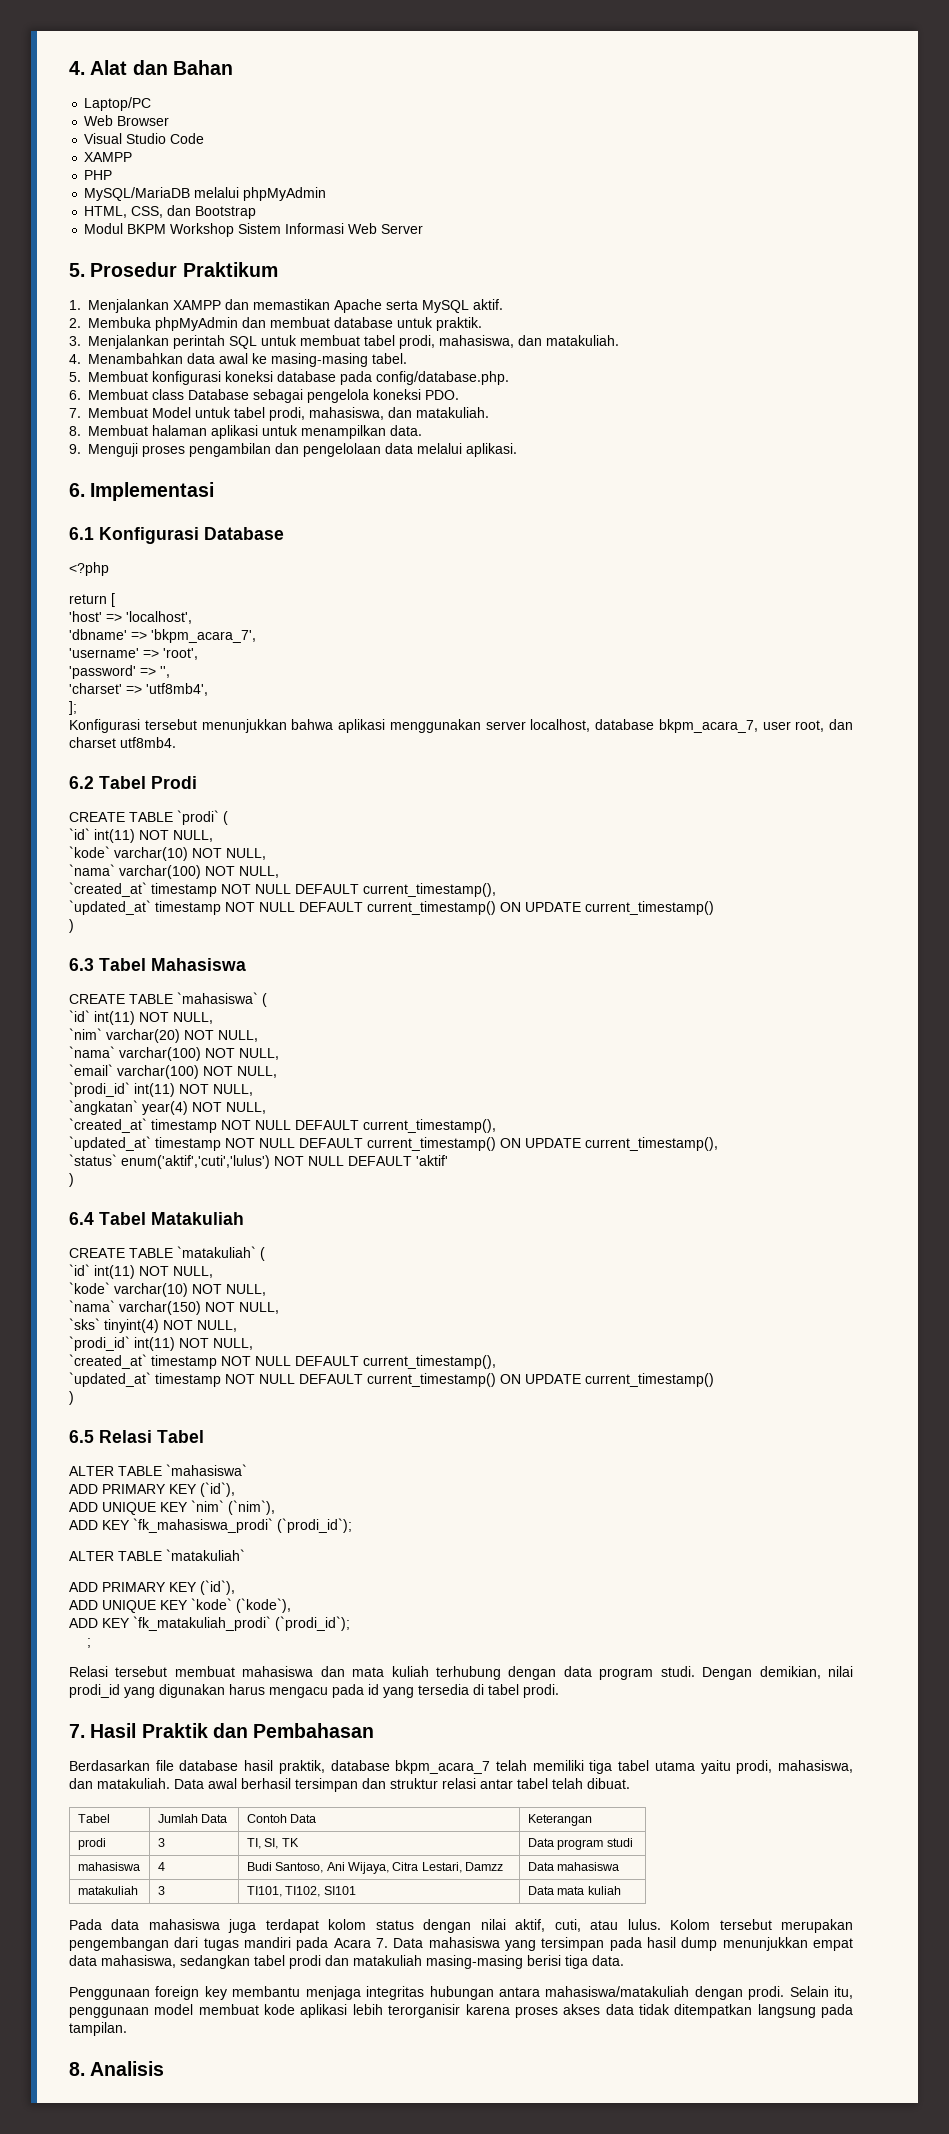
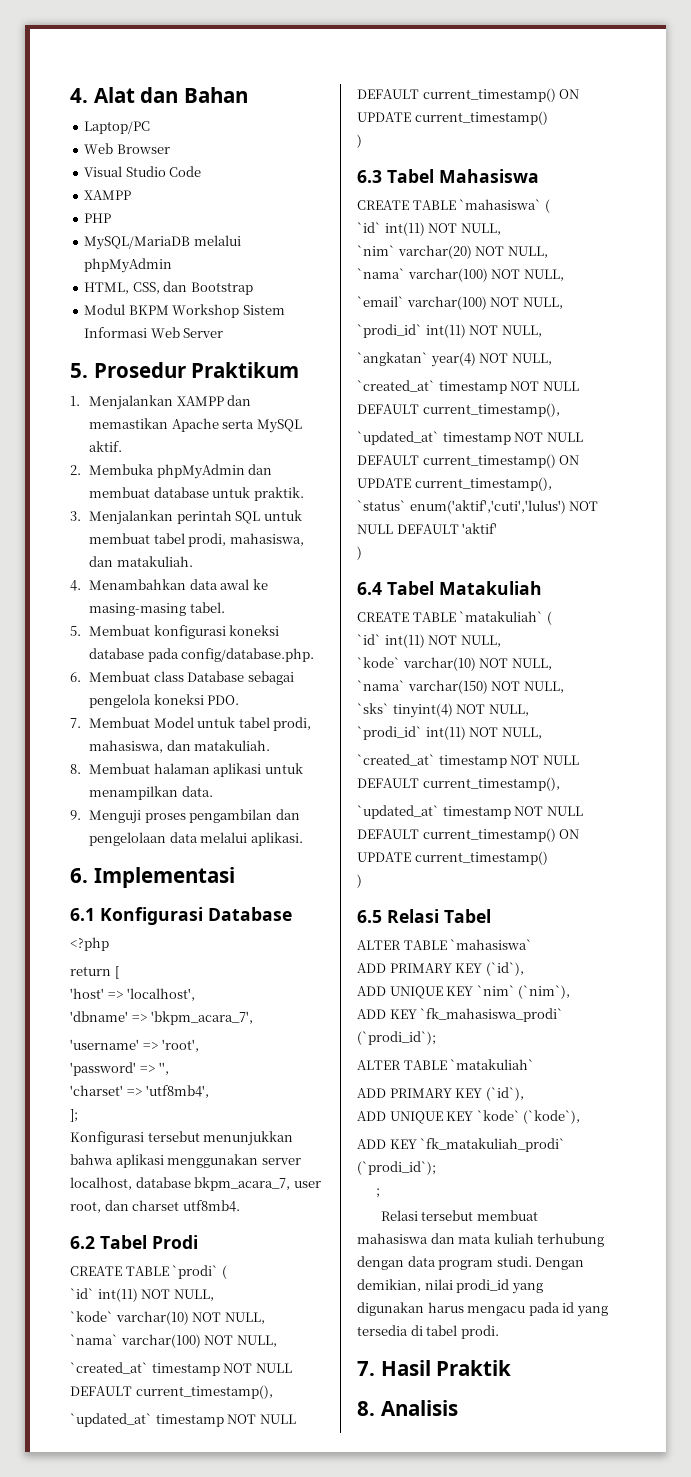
[212,1723,375,1738] [69,1760,853,1774] [69,1778,630,1792] [77,1814,110,1823] [157,1814,228,1823] [246,1814,317,1823] [527,1814,592,1826] [77,1838,106,1850] [157,1838,165,1847] [246,1838,299,1849] [527,1838,633,1850] [77,1862,140,1871] [157,1862,165,1871] [246,1862,504,1874] [527,1862,620,1871] [77,1886,138,1895] [157,1886,165,1895] [246,1886,356,1897] [527,1886,621,1895] [69,1919,853,1933] [69,1937,854,1951] [69,1955,624,1969] [69,1986,853,2000] [69,2004,853,2018] [69,2022,127,2036] dan Pembahasan // Berdasarkan file database hasil praktik, database bkpm_acara_7 telah memiliki tiga tabel utama yaitu prodi, mahasiswa, dan matakuliah. Data awal berhasil tersimpan dan struktur relasi antar tabel telah dibuat. // Tabel | Jumlah Data | Contoh Data | Keterangan // prodi | 3 | TI, SI, TK | Data program studi // mahasiswa | 4 | Budi Santoso, Ani Wijaya, Citra Lestari, Damzz | Data mahasiswa // matakuliah | 3 | TI101, TI102, SI101 | Data mata kuliah // Pada data mahasiswa juga terdapat kolom status dengan nilai aktif, cuti, atau lulus. Kolom tersebut merupakan pengembangan dari tugas mandiri pada Acara 7. Data mahasiswa yang tersimpan pada hasil dump menunjukkan empat data mahasiswa, sedangkan tabel prodi dan matakuliah masing-masing berisi tiga data. // Penggunaan foreign key membantu menjaga integritas hubungan antara mahasiswa/matakuliah dengan prodi. Selain itu, penggunaan model membuat kode aplikasi lebih terorganisir karena proses akses data tidak ditempatkan langsung pada tampilan. -> (512, 1368) none

